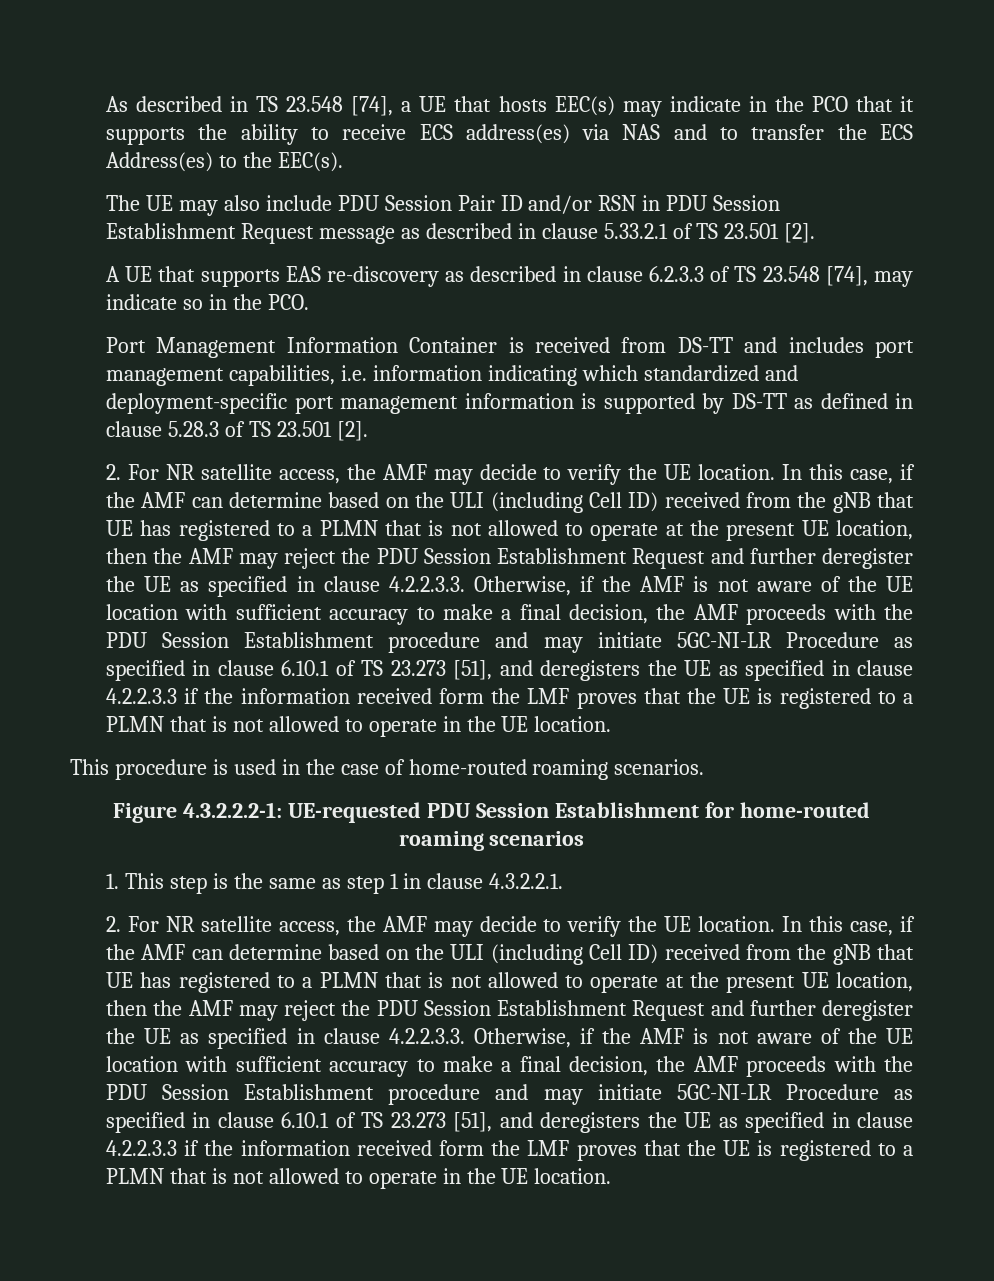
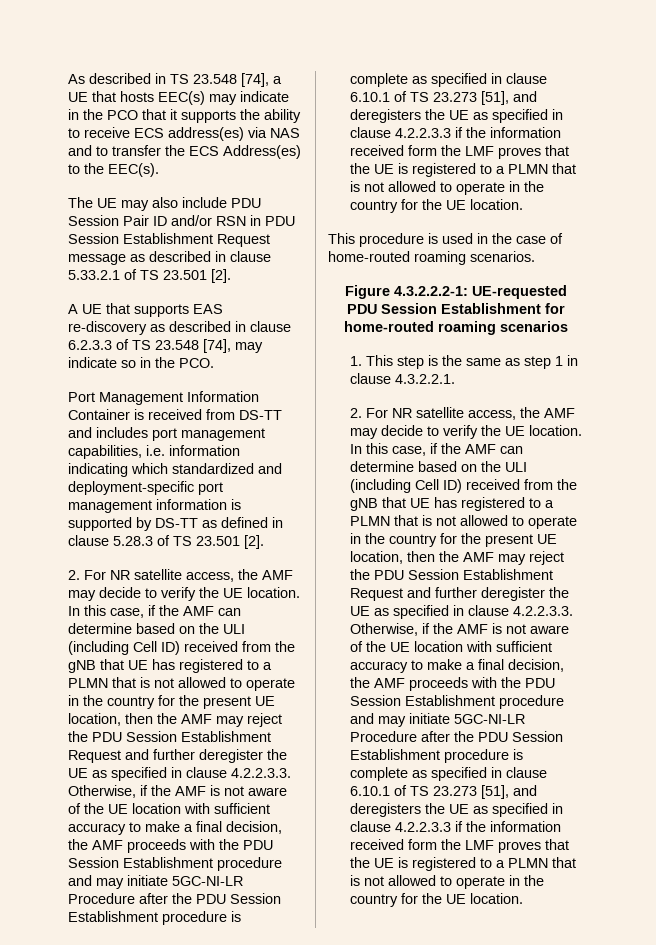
[665,523,684,536] at -> [67,695,175,709] in the country for
(879, 640) none -> [138,893,281,904] [67,911,241,925] [349,73,408,87] after the PDU Session Establishment procedure is complete
(496, 724) none -> [349,199,442,213] country for the
[665,975,684,988] at -> [349,533,457,547] in the country for
(879, 1092) none -> [420,731,563,742] [349,749,523,763] [349,767,408,781] after the PDU Session Establishment procedure is complete
(496, 1176) none -> [349,893,442,907] country for the

